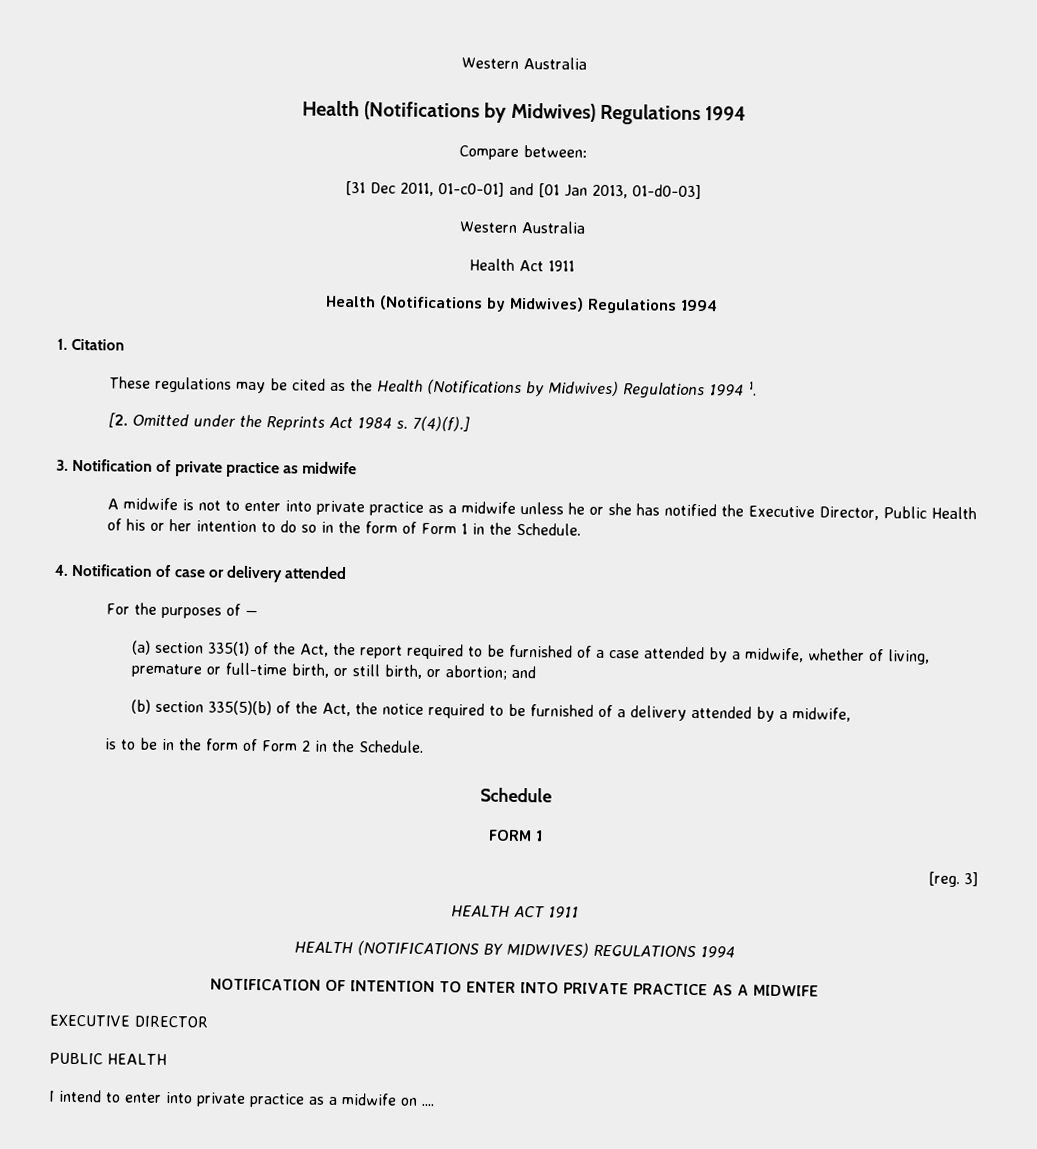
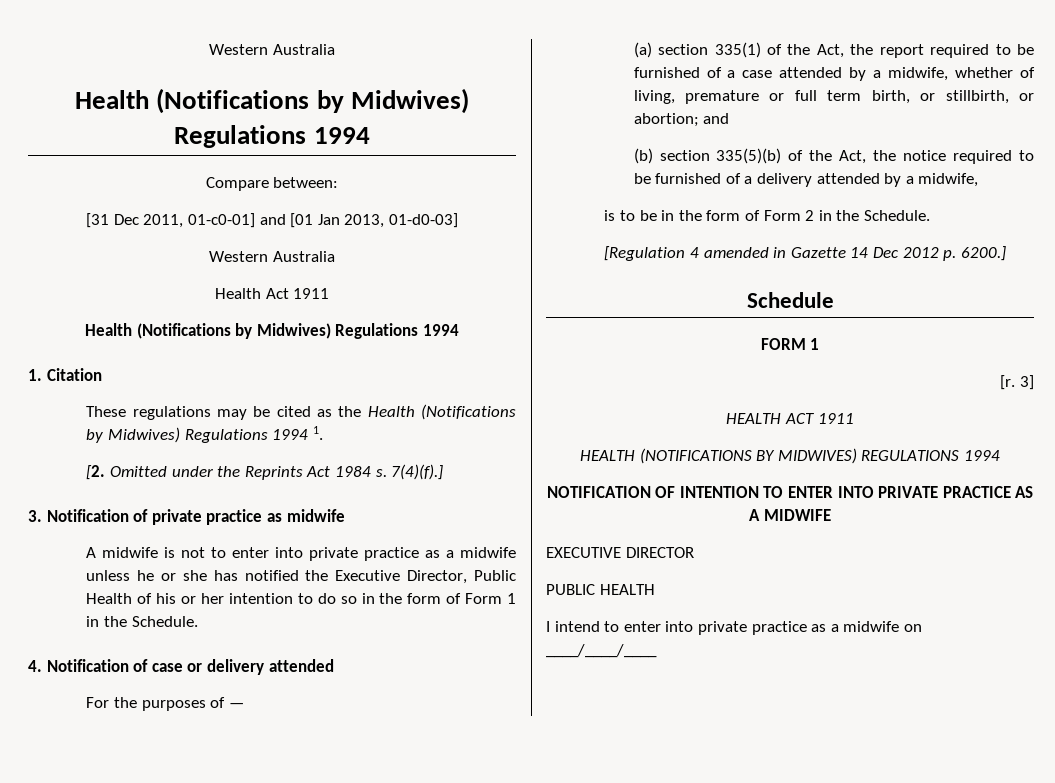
[225,662,423,679] full-time birth, or still birth, -> [794,90,1009,104] full term birth, or stillbirth,
(425, 746) none -> [604,246,1006,261] // [Regulation 4 amended in Gazette 14 Dec 2012 p. 6200.]
[928,871,960,888] [reg. -> [1000,375,1016,390] [r.
[421,1103,434,1107] .... -> [546,644,657,658] ____/____/____

